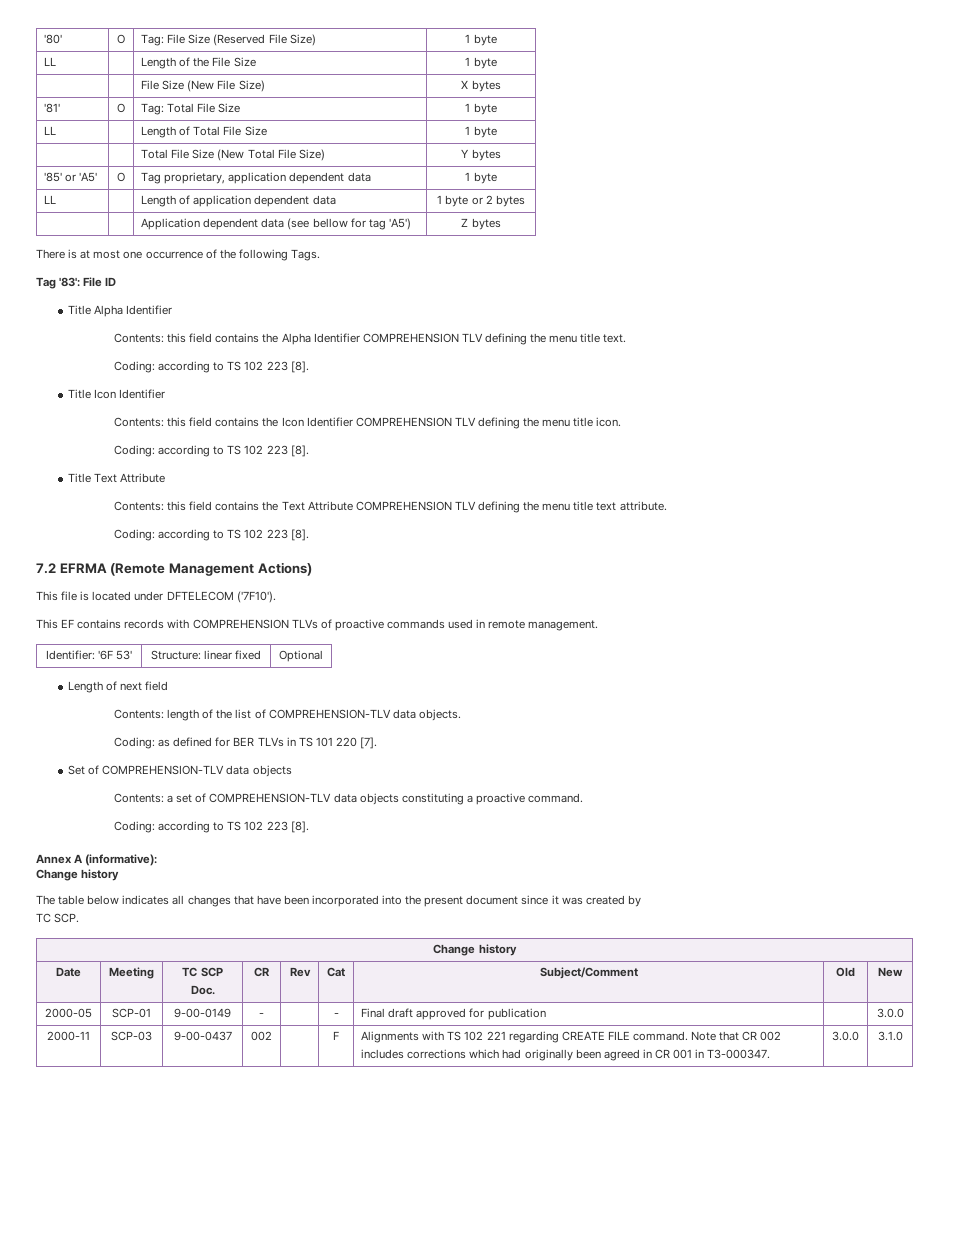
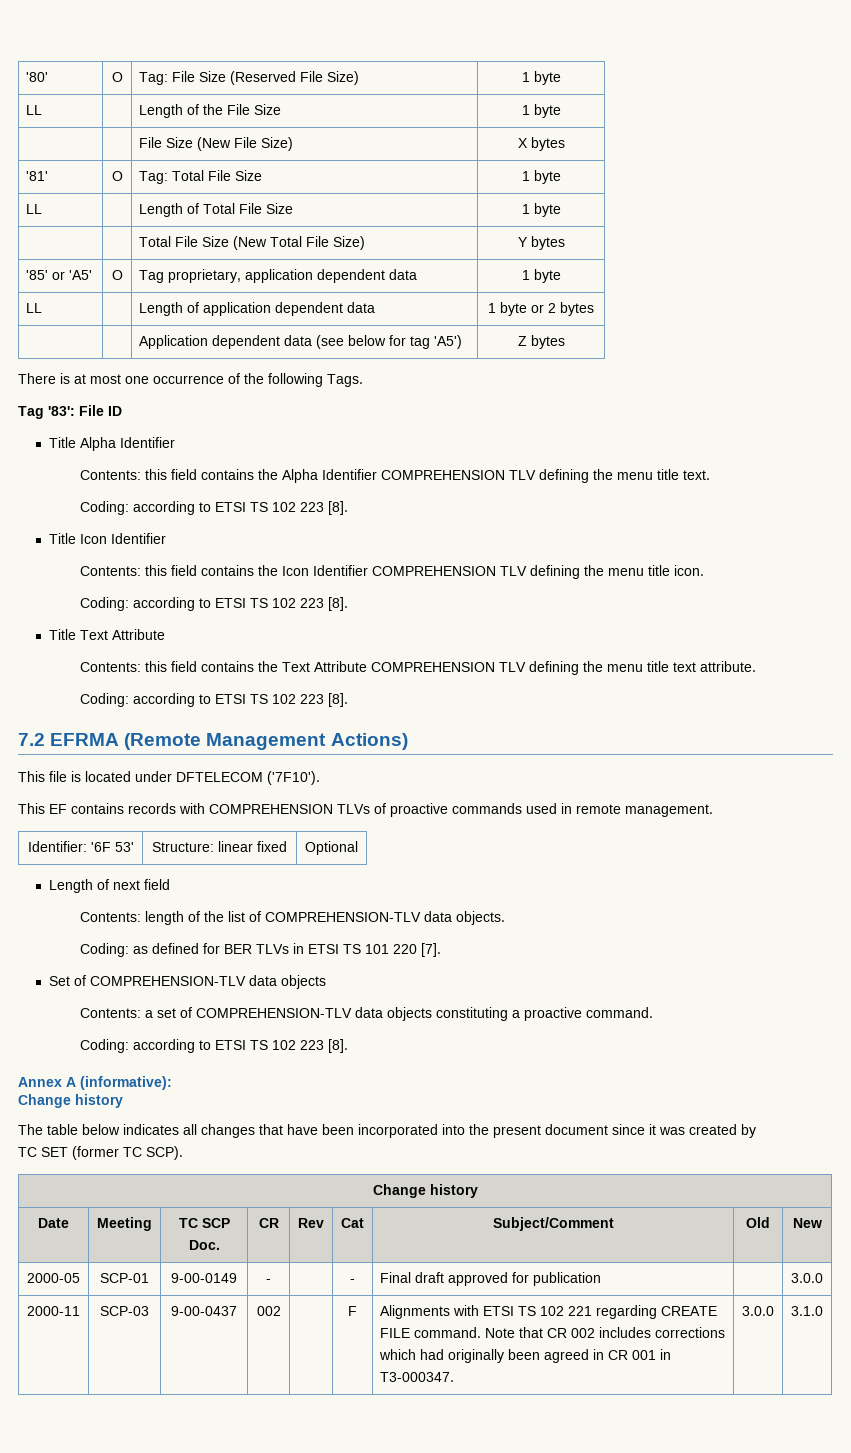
[312,218,348,228] bellow -> [348,335,387,346] below
(225, 366) none -> [214,502,246,512] ETSI
(225, 450) none -> [214,598,246,608] ETSI
(225, 534) none -> [214,694,246,704] ETSI
(296, 741) none -> [307,944,339,954] ETSI
(225, 826) none -> [214,1040,246,1050] ETSI
[54,913,80,923] SCP. -> [41,1146,183,1160] SET (former TC SCP).
(445, 1036) none -> [483,1306,515,1316] ETSI

